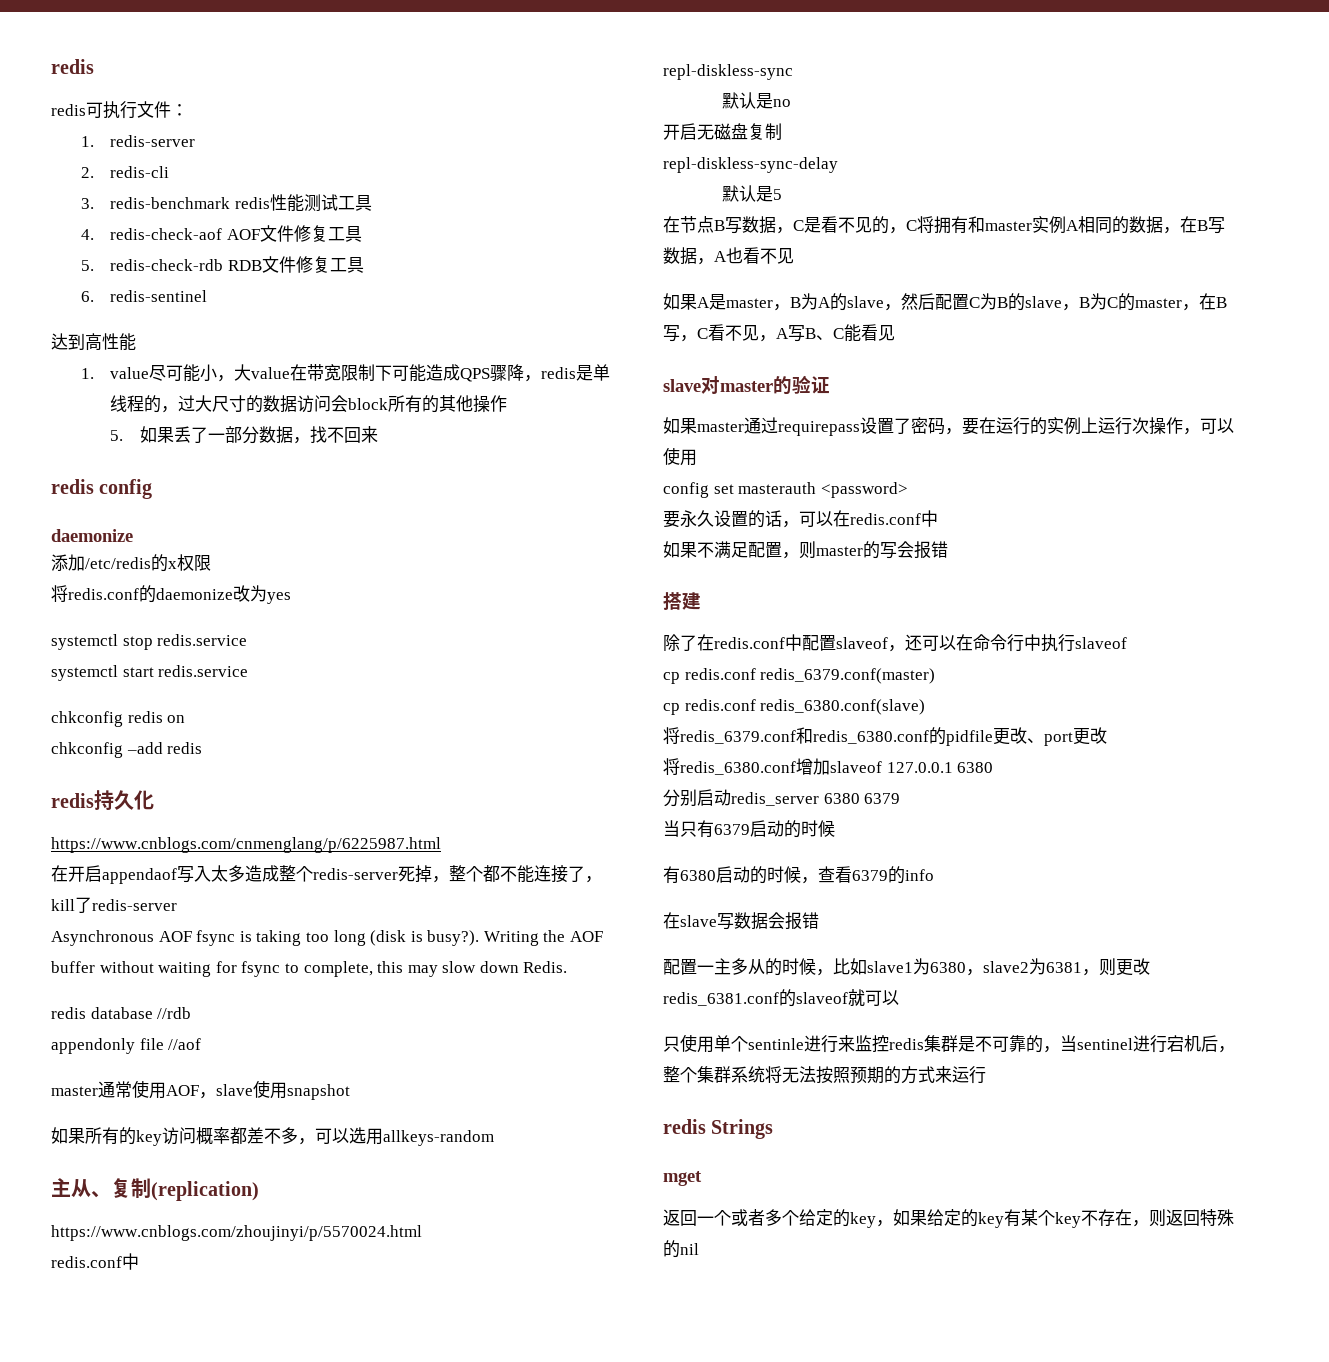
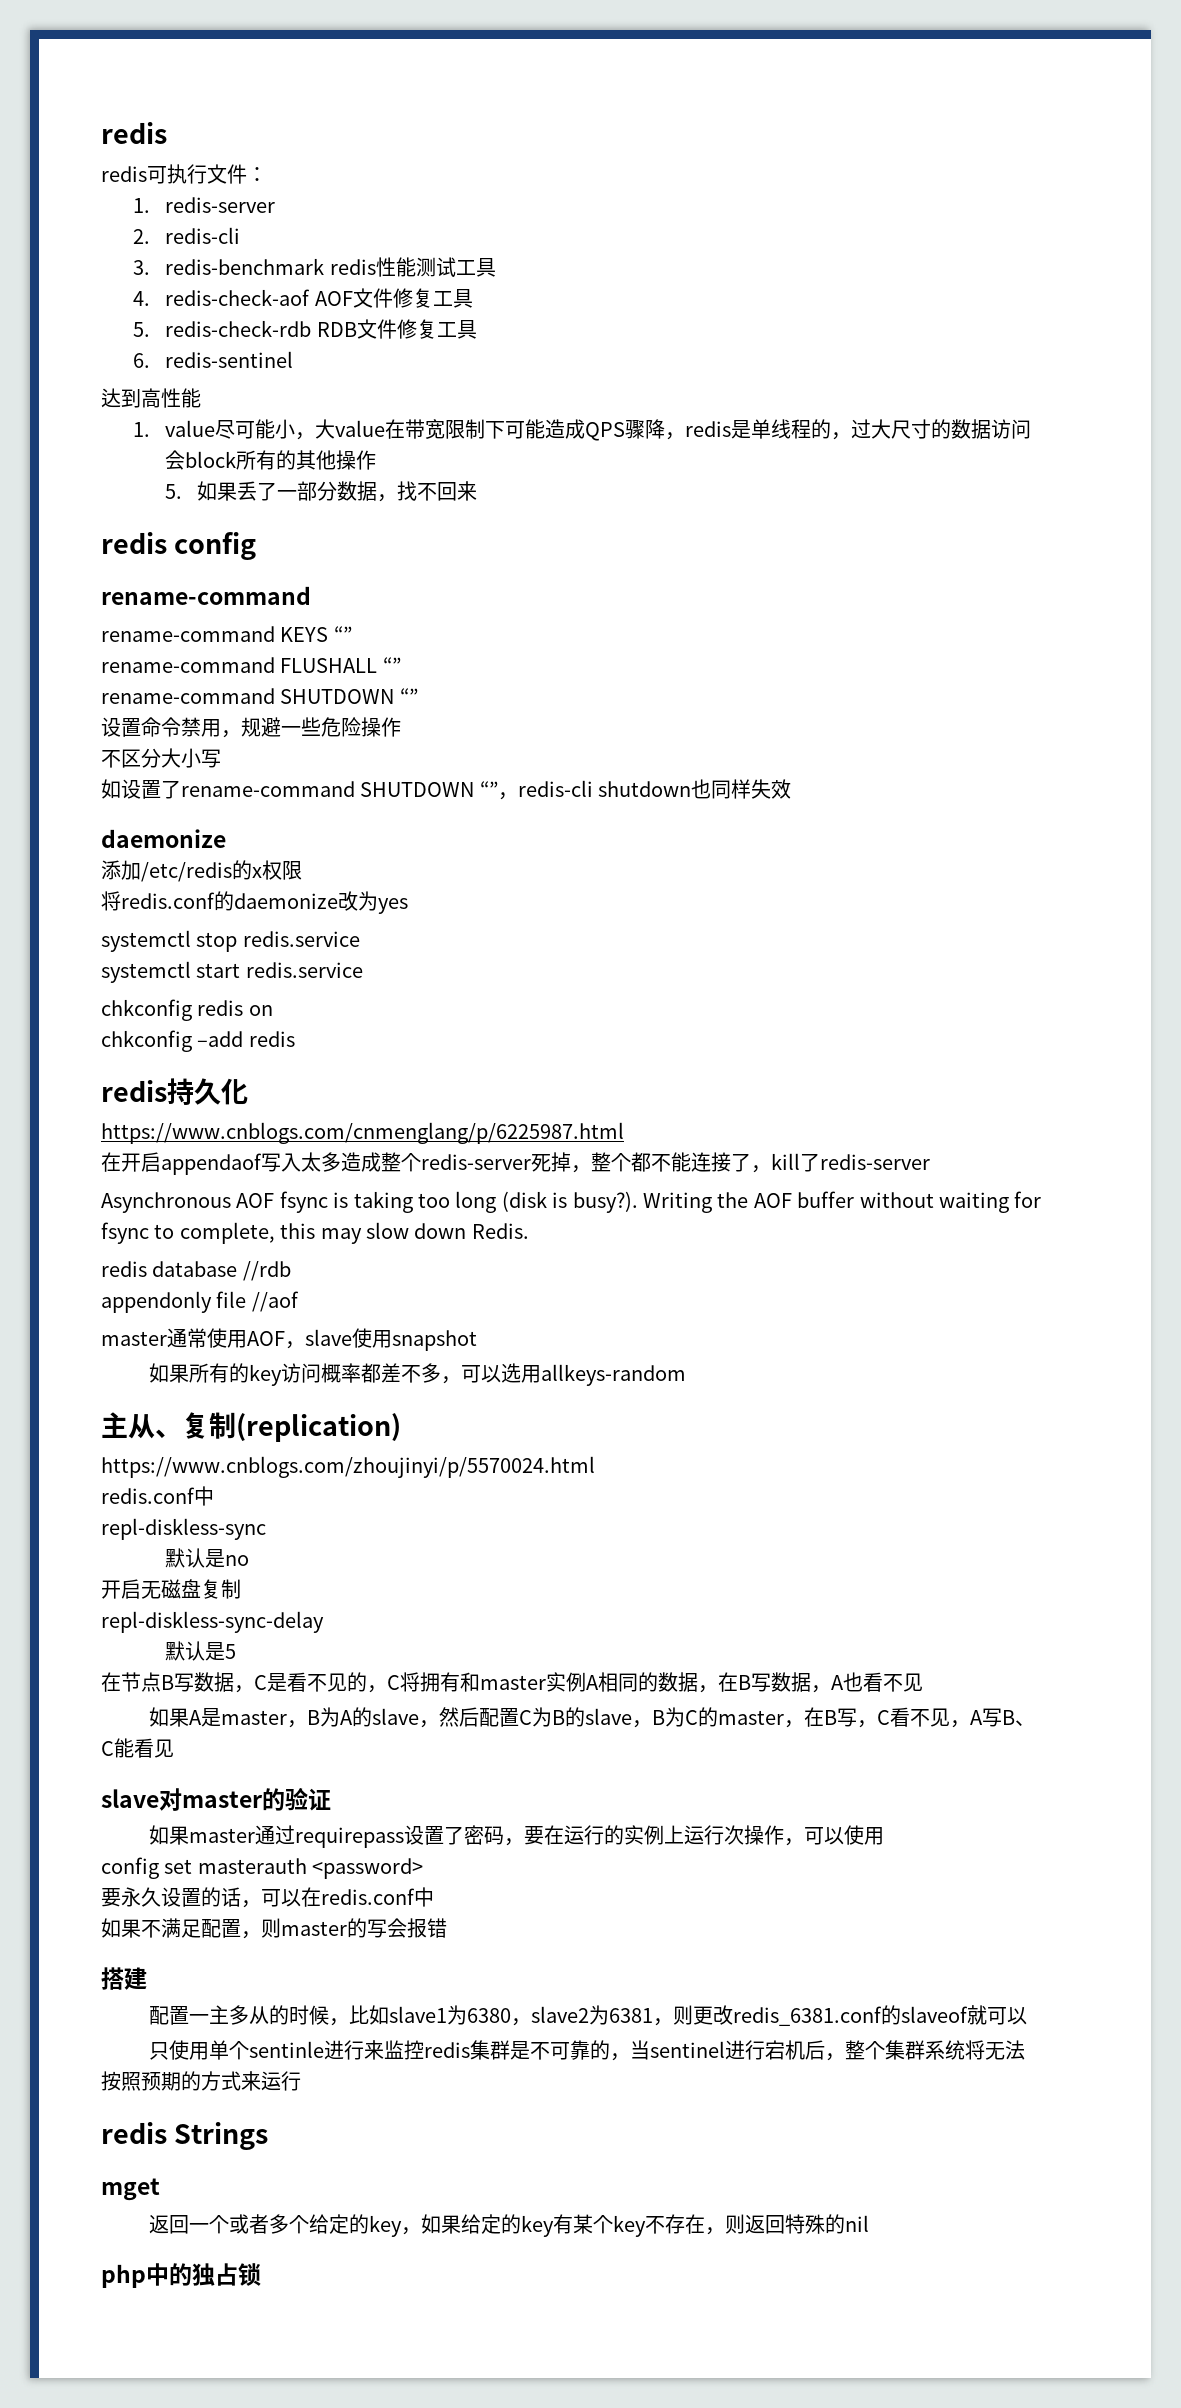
(153, 489) none -> [101,586,311,605] [101,626,352,642] [101,657,401,673] [101,688,418,704] [101,717,401,738] [101,748,221,768] [101,779,792,800] // rename-command // rename-command KEYS “” // rename-command FLUSHALL “” // rename-command SHUTDOWN “” // 设置命令禁用，规避一些危险操作 // 不区分大小写 // 如设置了rename-command SHUTDOWN “”，redis-cli shutdown也同样失效
[663,634,1127,652] [663,668,936,684] [663,699,926,715] [663,727,1107,746] [663,758,994,775] [663,789,901,807] [663,820,835,838] [663,866,934,884] [663,912,819,930] // 除了在redis.conf中配置slaveof，还可以在命令行中执行slaveof // cp redis.conf redis_6379.conf(master) // cp redis.conf redis_6380.conf(slave) // 将redis_6379.conf和redis_6380.conf的pidfile更改、port更改 // 将redis_6380.conf增加slaveof 127.0.0.1 6380 // 分别启动redis_server 6380 6379 // 当只有6379启动的时候 // 有6380启动的时候，查看6379的info // 在slave写数据会报错 -> (147, 1978) none
(699, 1249) none -> [101,2263,261,2288] // php中的独占锁

